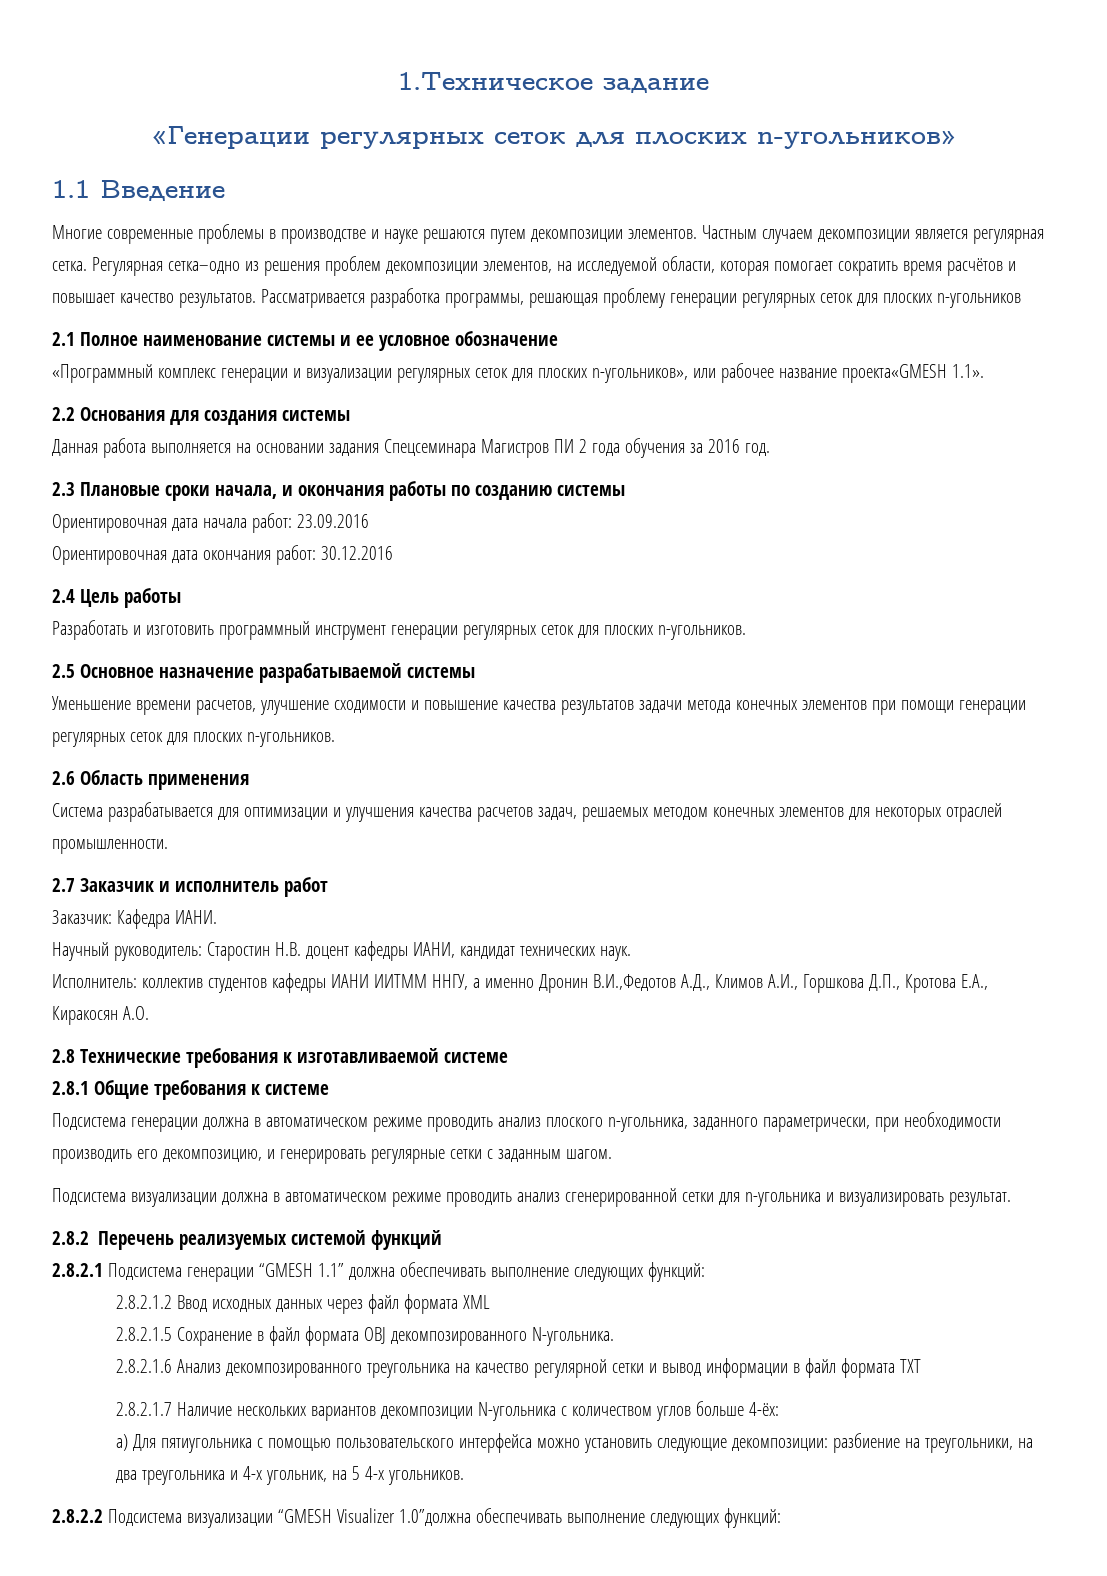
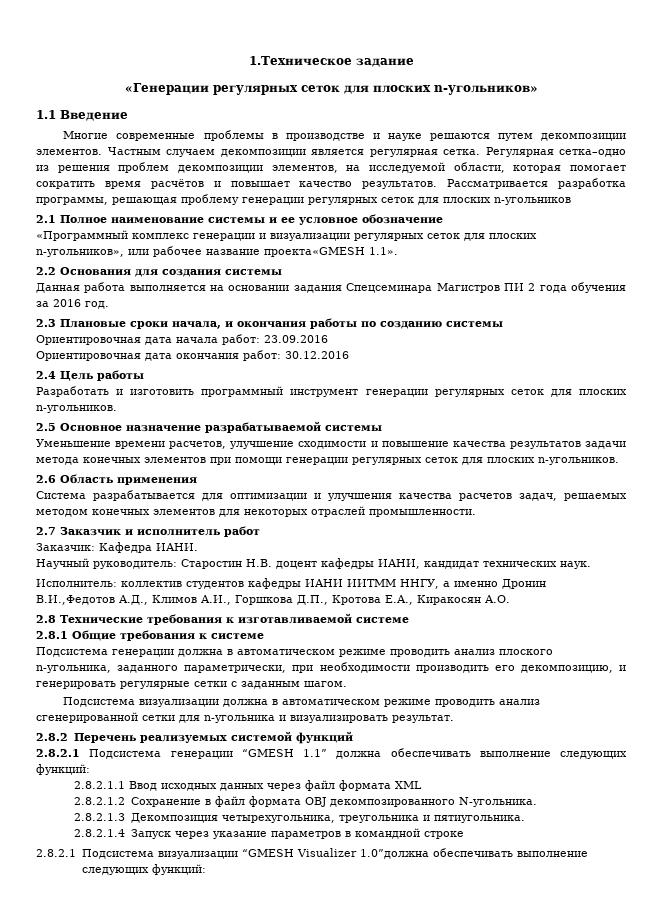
[115,1295,172,1309] 2.8.2.1.2 -> [74,781,126,789] 2.8.2.1.1
[115,1327,172,1341] 2.8.2.1.5 -> [74,797,126,805] 2.8.2.1.2
[115,1358,921,1378] [115,1401,779,1421] [115,1433,1033,1453] [115,1466,464,1485] [52,1509,103,1523] 2.8.2.1.6 Анализ декомпозированного треугольника на качество регулярной сетки и вывод информации в файл формата TXT // 2.8.2.1.7 Наличие нескольких вариантов декомпозиции N-угольника с количеством углов больше 4-ёх: // а) Для пятиугольника с помощью пользовательского интерфейса можно установить следующие декомпозиции: разбиение на треугольники, на два треугольника и 4-х угольник, на 5 4-х угольников. // 2.8.2.2 -> [74,813,525,823] [74,828,464,839] [36,849,76,857] 2.8.2.1.3 Декомпозиция четырехугольника, треугольника и пятиугольника. // 2.8.2.1.4 Запуск через указание параметров в командной строке // 2.8.2.1

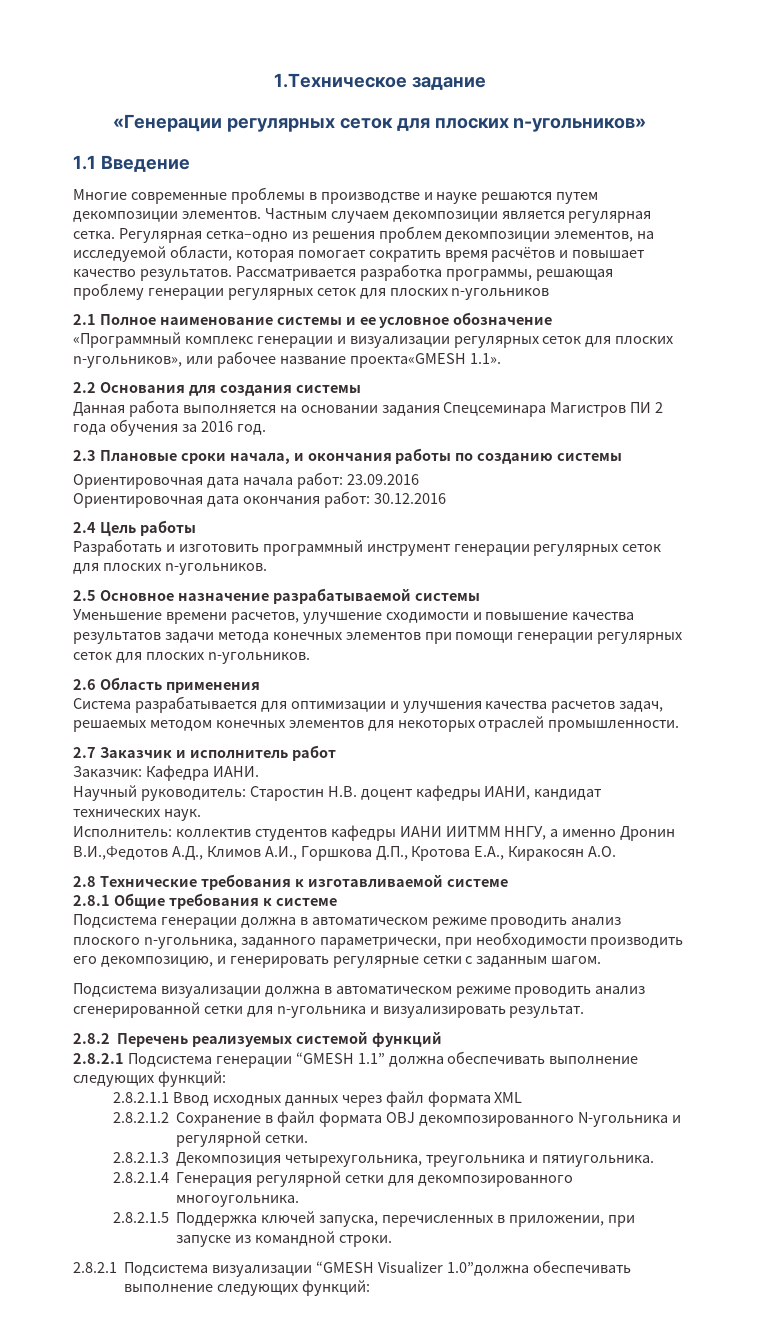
[458,797,537,807] N-угольника. -> [577,1112,681,1127] [176,1131,309,1147] N-угольника и регулярной сетки.
[130,828,464,839] Запуск через указание параметров в командной строке -> [176,1171,573,1187] [176,1195,300,1207] [113,1211,635,1227] [176,1231,393,1247] Генерация регулярной сетки для декомпозированного многоугольника. // 2.8.2.1.5 Поддержка ключей запуска, перечисленных в приложении, при запуске из командной строки.

